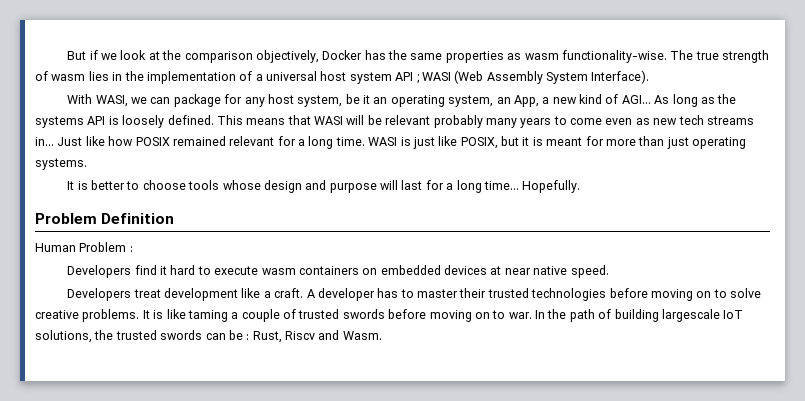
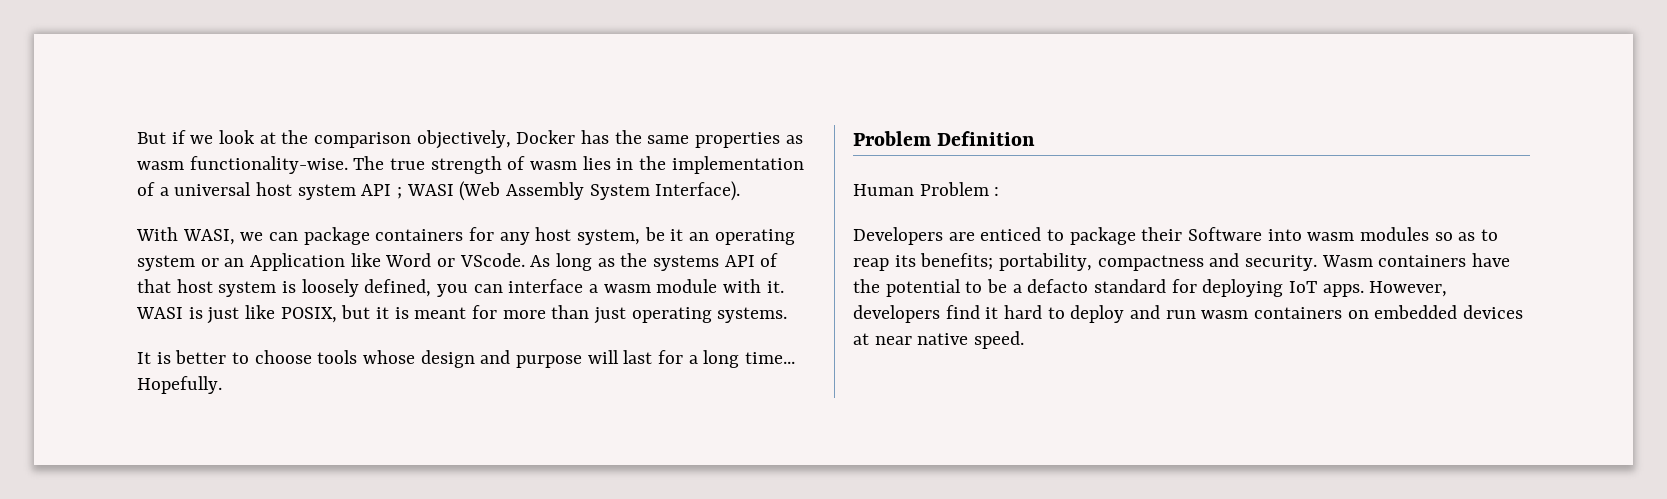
(221, 100) none -> [375,229,464,241] containers
[448,94,651,107] system, an App, a new kind of AGI... -> [137,253,525,271] system or an Application like Word or VScode.
[108,115,754,128] [35,136,365,149] is loosely defined. This means that WASI will be relevant probably many years to come even as new tech streams in... Just like how POSIX remained relevant for a long time. -> [760,253,779,267] [137,279,784,297] of that host system is loosely defined, you can interface a wasm module with it.
(132, 271) none -> [948,227,1499,245] [853,253,1511,271] [853,279,1448,297] [853,305,940,323] are enticed to package their Software into wasm modules so as to reap its benefits; portability, compactness and security. Wasm containers have the potential to be a defacto standard for deploying IoT apps. However, developers
[214,266,259,275] execute -> [1070,305,1196,323] deploy and run
[67,288,762,301] [35,309,744,322] [35,330,382,343] // Developers treat development like a craft. A developer has to master their trusted technologies before moving on to solve creative problems. It is like taming a couple of trusted swords before moving on to war. In the path of building largescale IoT solutions, the trusted swords can be : Rust, Riscv and Wasm. -> (1025, 340) none

